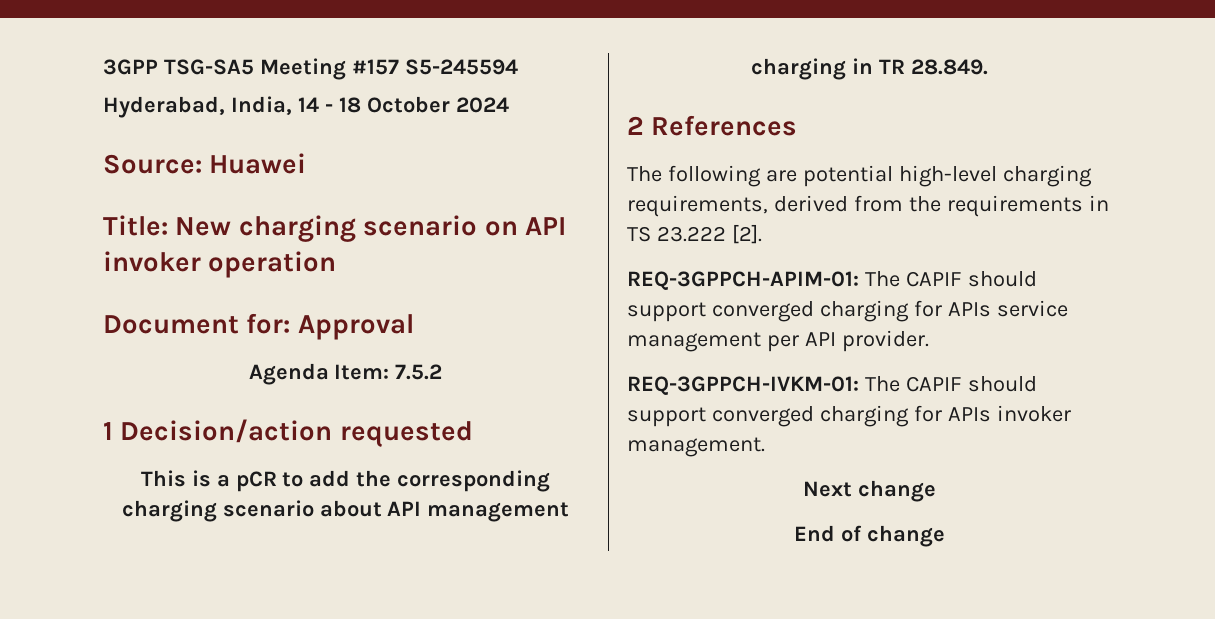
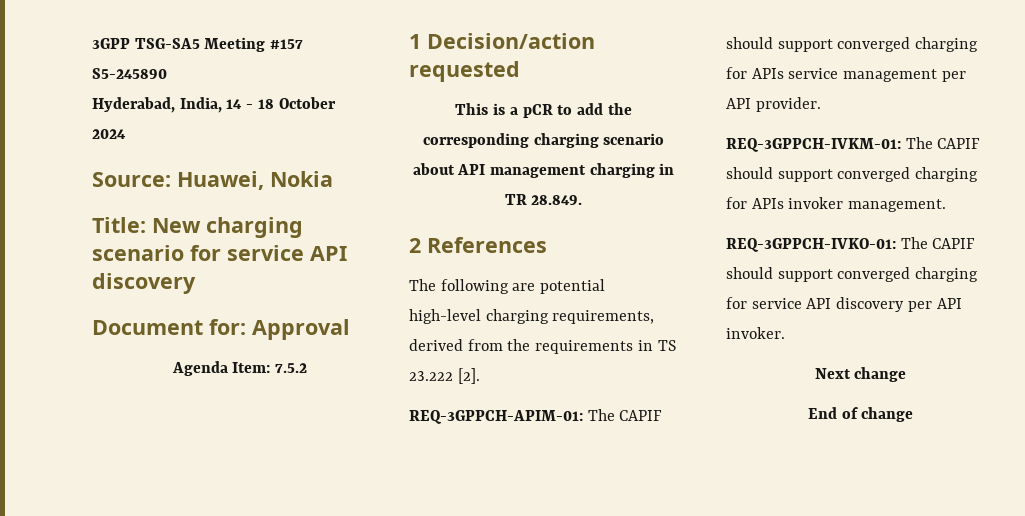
[404,59,518,75] S5-245594 -> [92,68,167,79] S5-245890
[209,153,307,174] Huawei -> [177,171,333,190] Huawei, Nokia
[484,217,567,236] [103,251,337,278] on API invoker operation -> [190,245,347,261] [92,273,196,294] for service API discovery
(765, 447) none -> [726,237,976,252] [726,267,979,282] [726,297,962,312] [726,327,785,339] // REQ-3GPPCH-IVKO-01: The CAPIF should support converged charging for service API discovery per API invoker.

